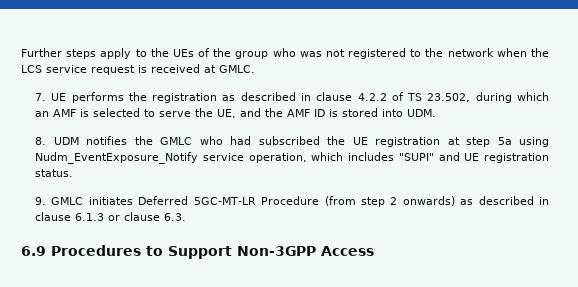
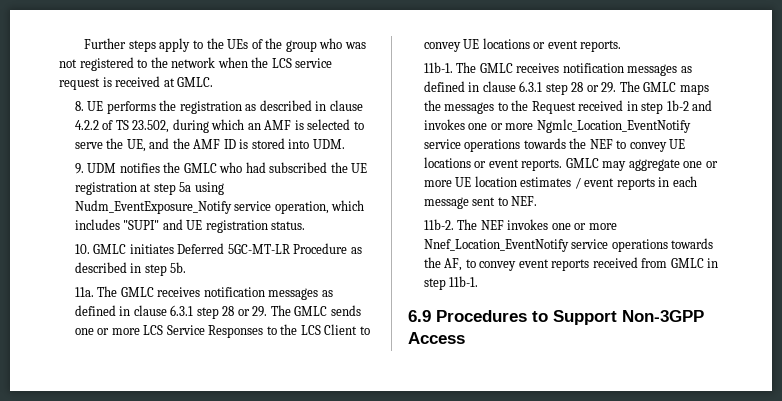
[35,93,47,101] 7. -> [74,101,84,111] 8.
[35,137,47,145] 8. -> [74,163,84,174] 9.
[35,197,47,205] 9. -> [74,244,90,254] 10.
[324,196,550,207] [35,212,187,221] (from step 2 onwards) as described in clause 6.1.3 or clause 6.3. -> [350,247,362,254] [74,262,187,276] [74,286,333,300] [74,305,361,319] [74,324,370,338] [423,38,622,52] [423,62,692,76] [423,81,709,95] [423,100,713,114] [423,119,691,133] [423,138,686,152] [423,157,718,171] [423,176,697,190] [423,196,538,209] [423,219,617,230] [423,238,714,252] [423,257,719,271] [423,276,479,290] as described in step 5b. // 11a. The GMLC receives notification messages as defined in clause 6.3.1 step 28 or 29. The GMLC sends one or more LCS Service Responses to the LCS Client to convey UE locations or event reports. // 11b-1. The GMLC receives notification messages as defined in clause 6.3.1 step 28 or 29. The GMLC maps the messages to the Request received in step 1b-2 and invokes one or more Ngmlc_Location_EventNotify service operations towards the NEF to convey UE locations or event reports. GMLC may aggregate one or more UE location estimates / event reports in each message sent to NEF. // 11b-2. The NEF invokes one or more Nnef_Location_EventNotify service operations towards the AF, to convey event reports received from GMLC in step 11b-1.

